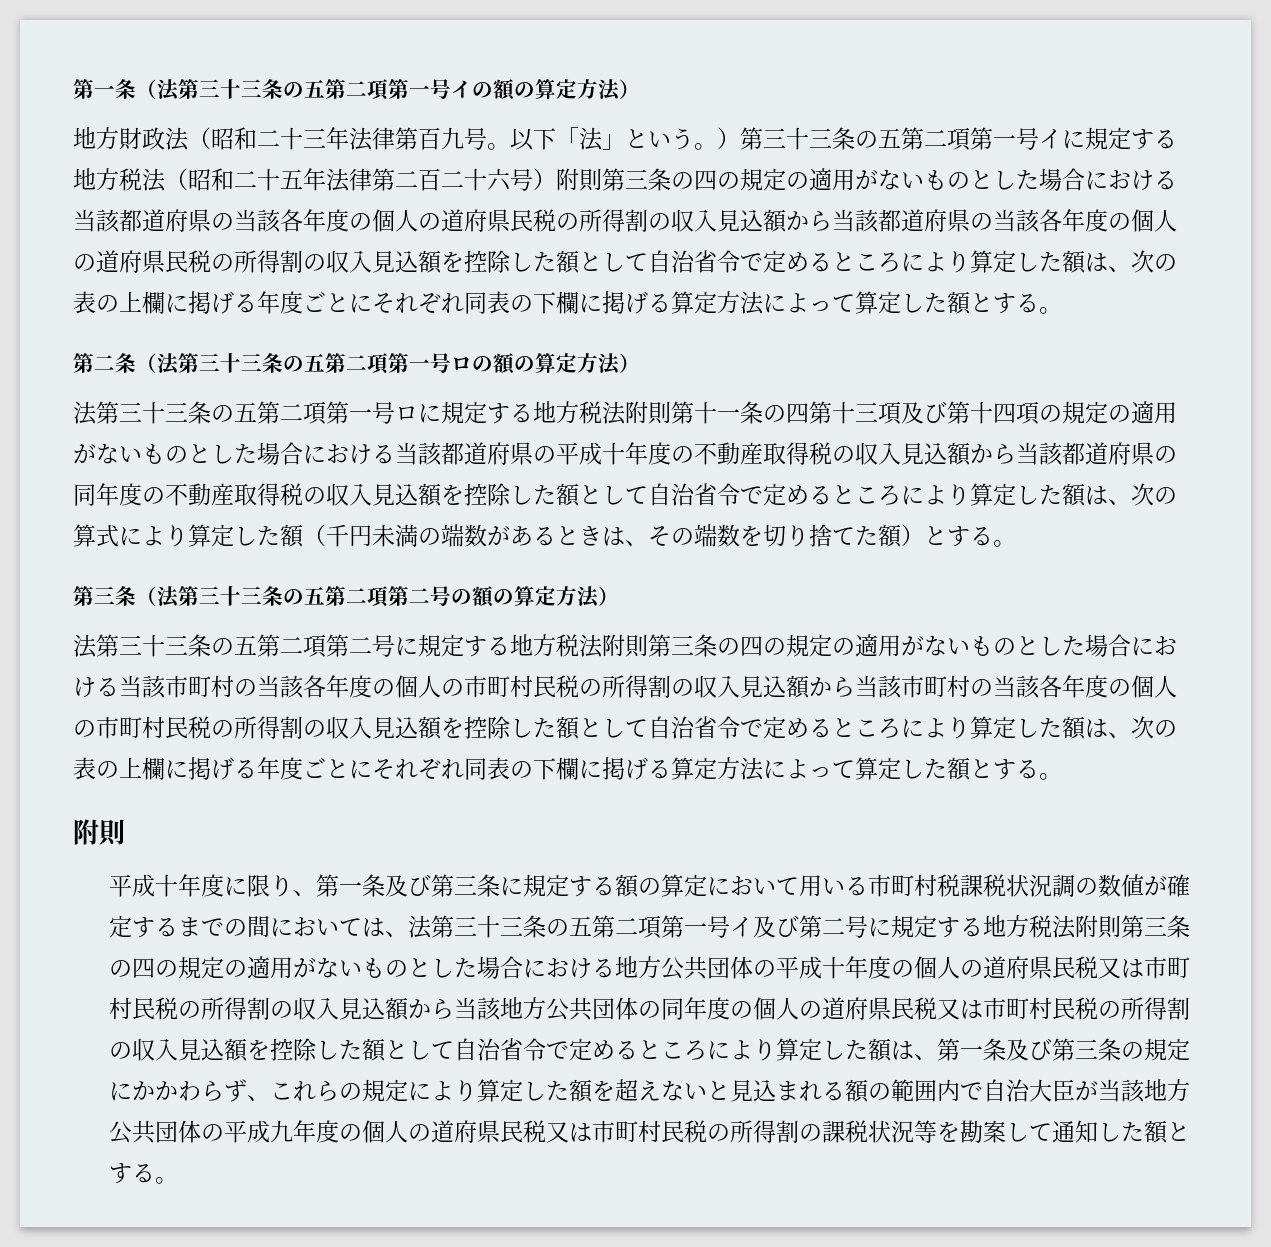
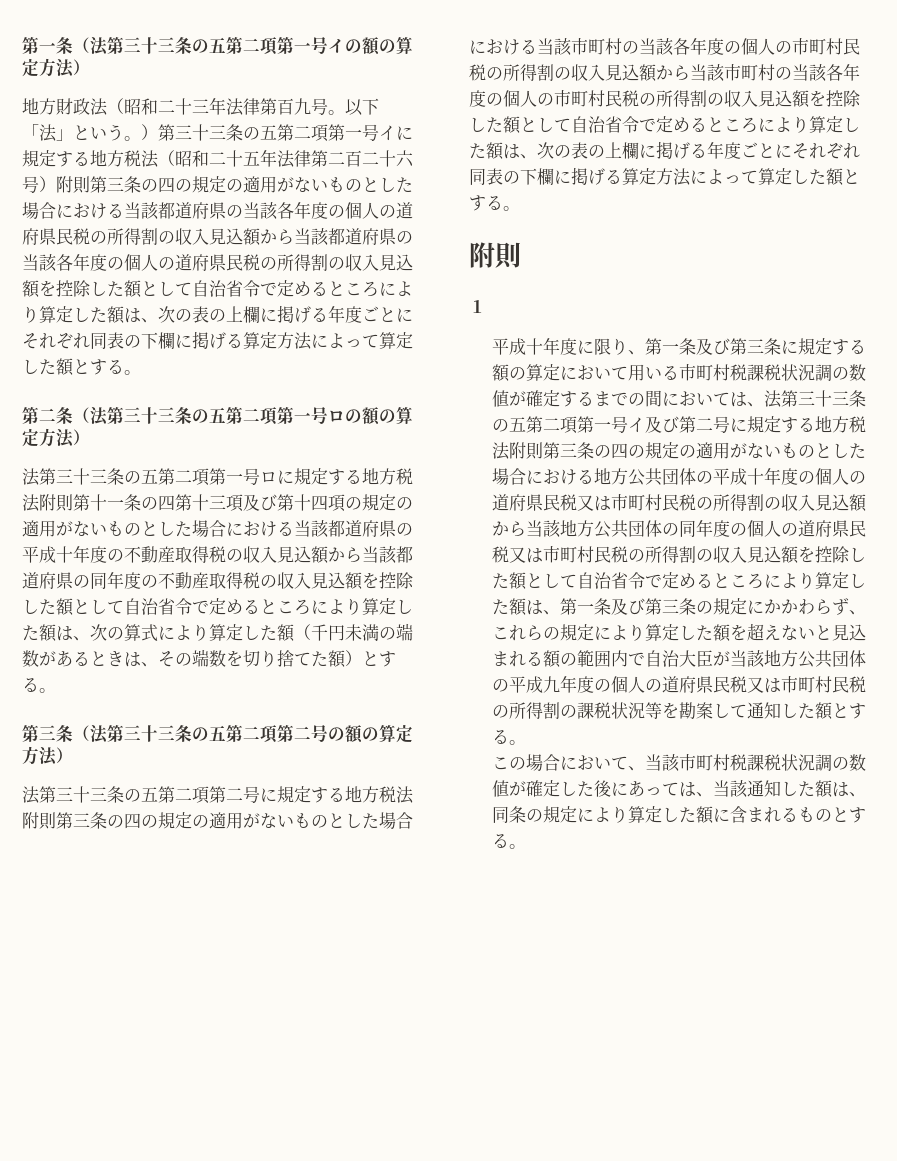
(125, 832) none -> [469,300,486,313] // １
(179, 1180) none -> [492,754,867,772] [492,780,867,798] [492,806,867,824] [492,833,527,849] // この場合において、当該市町村税課税状況調の数値が確定した後にあっては、当該通知した額は、同条の規定により算定した額に含まれるものとする。

